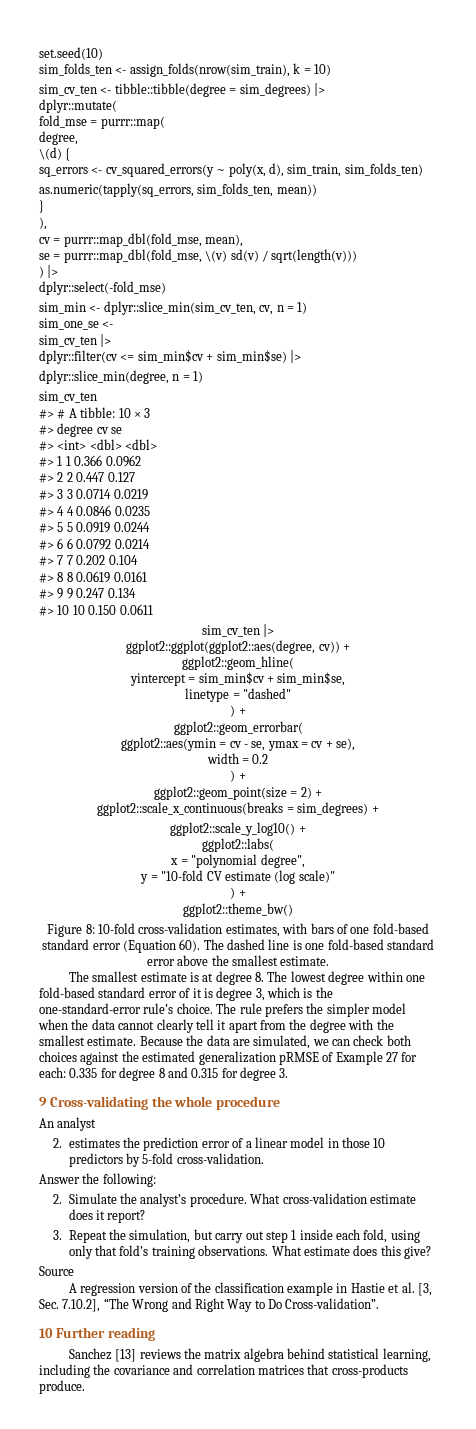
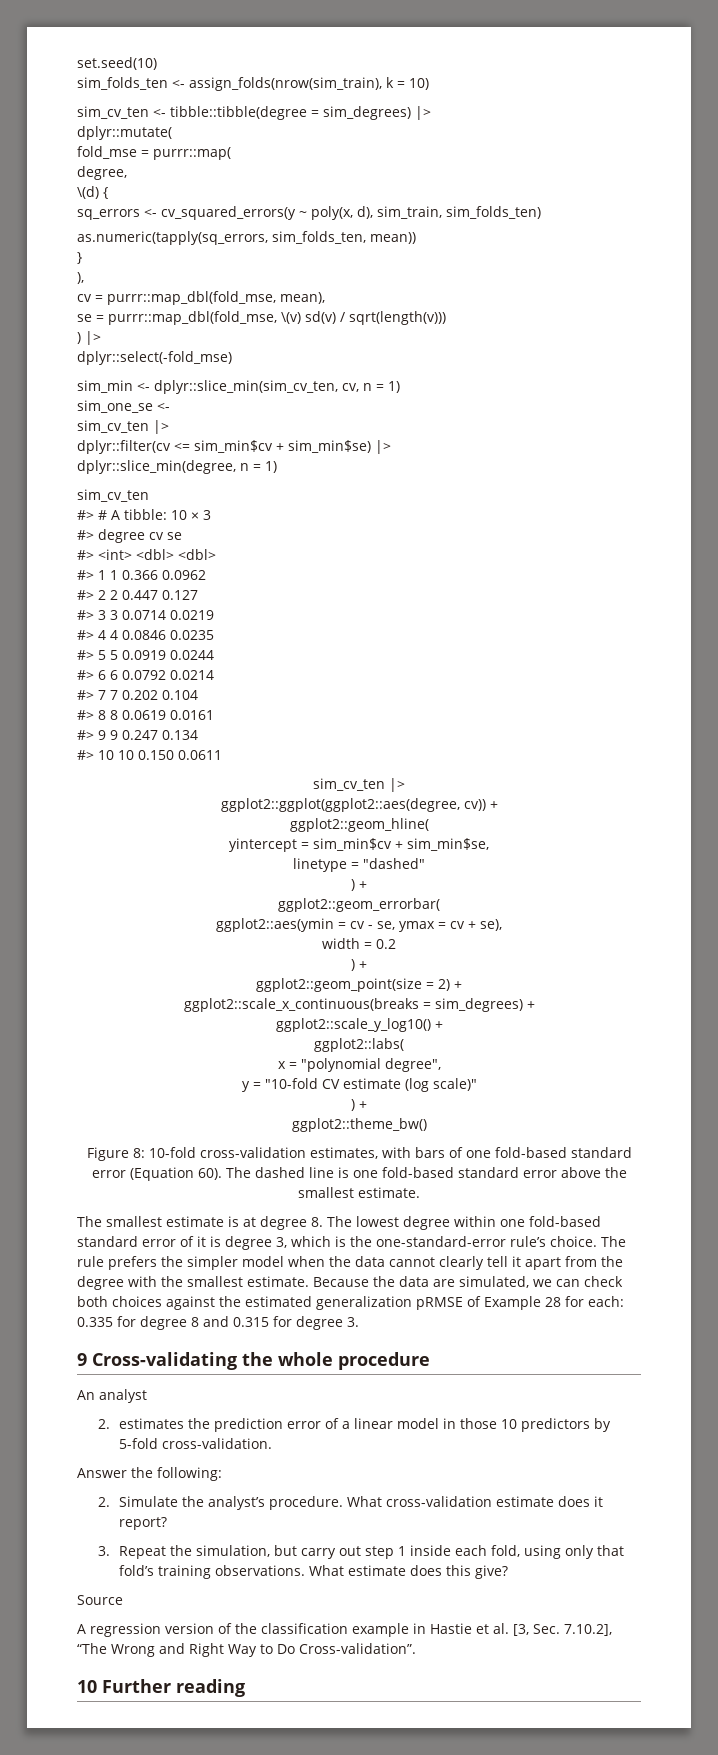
[386,1052,398,1062] 27 -> [545,1297,561,1307] 28
[68,1348,431,1362] [39,1364,408,1378] [39,1380,85,1394] // Sanchez [13] reviews the matrix algebra behind statistical learning, including the covariance and correlation matrices that cross-products produce. -> (245, 1688) none

